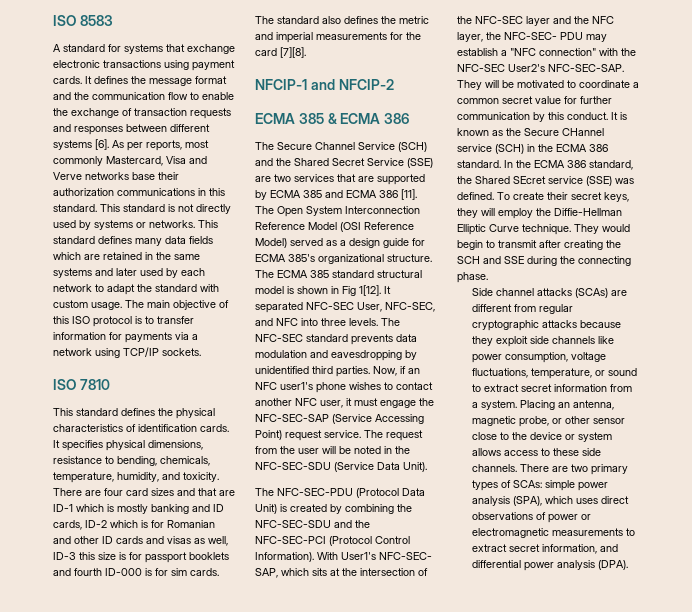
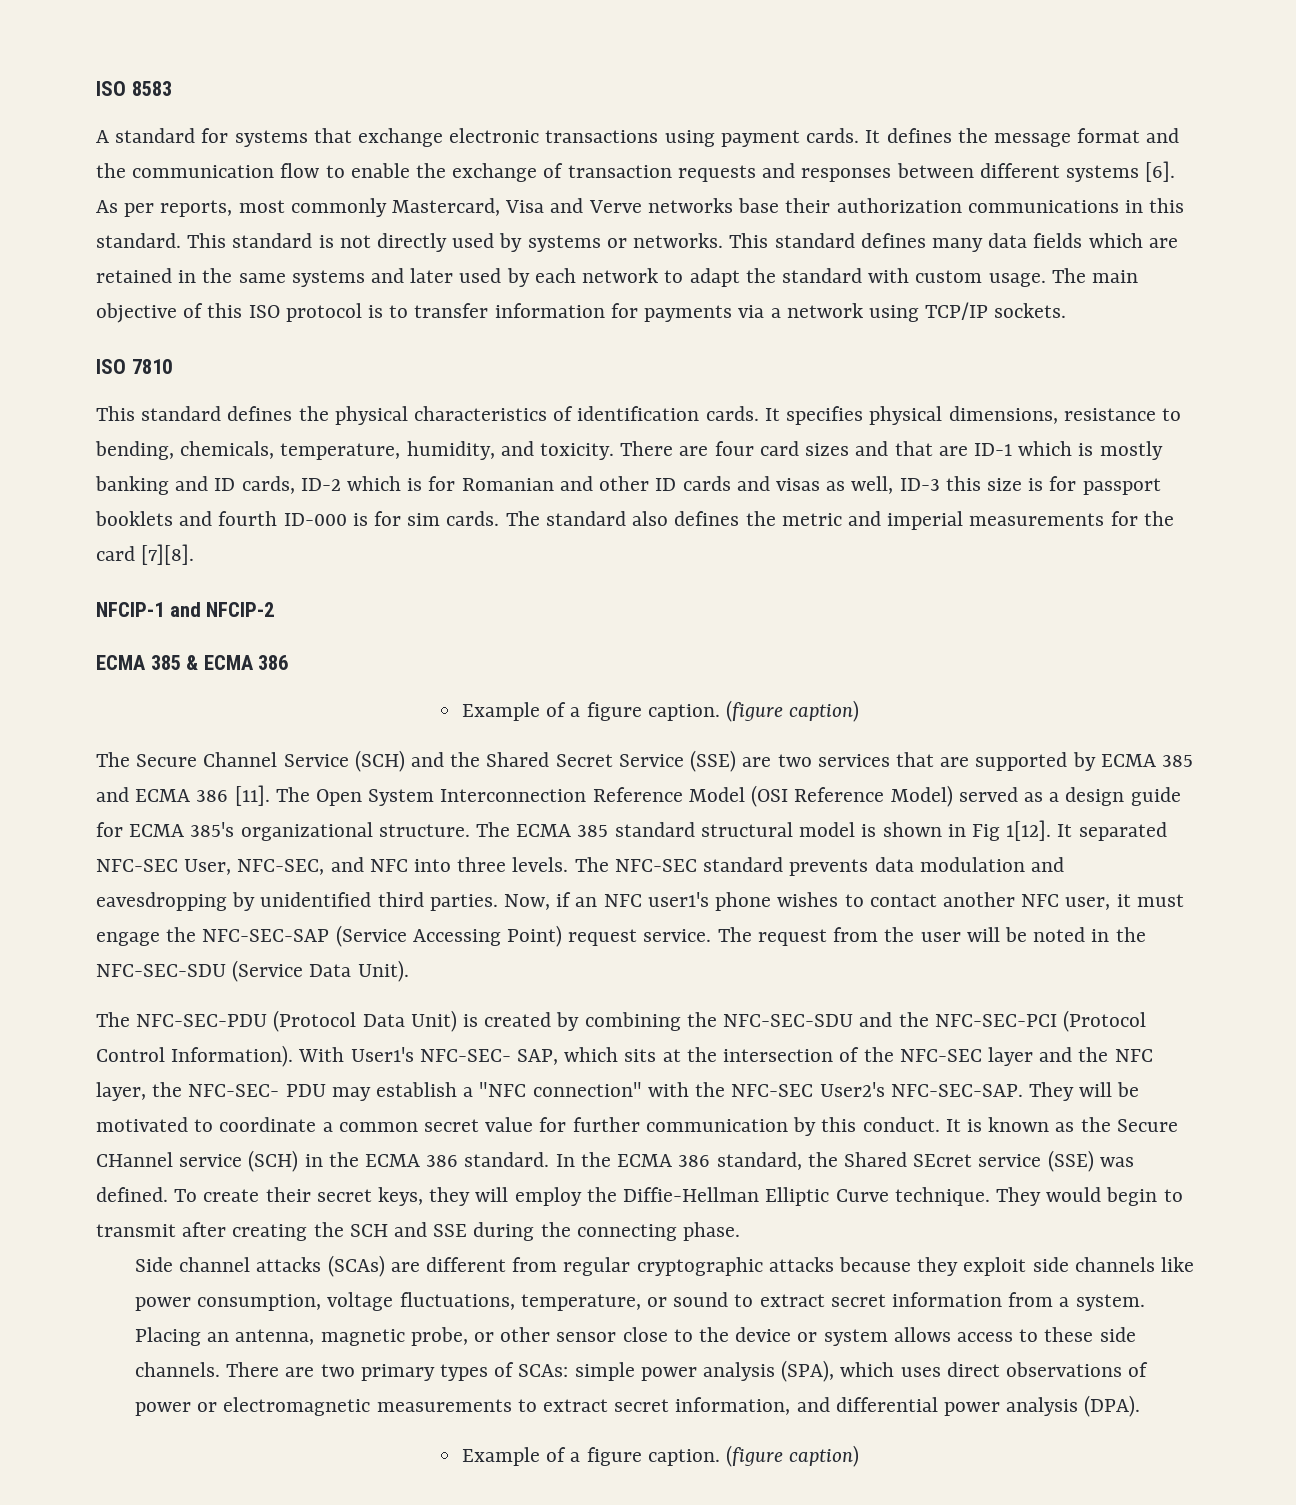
(410, 118) none -> [462,700,860,722] // Example of a figure caption. (figure caption)
(628, 565) none -> [462,1445,860,1467] // Example of a figure caption. (figure caption)

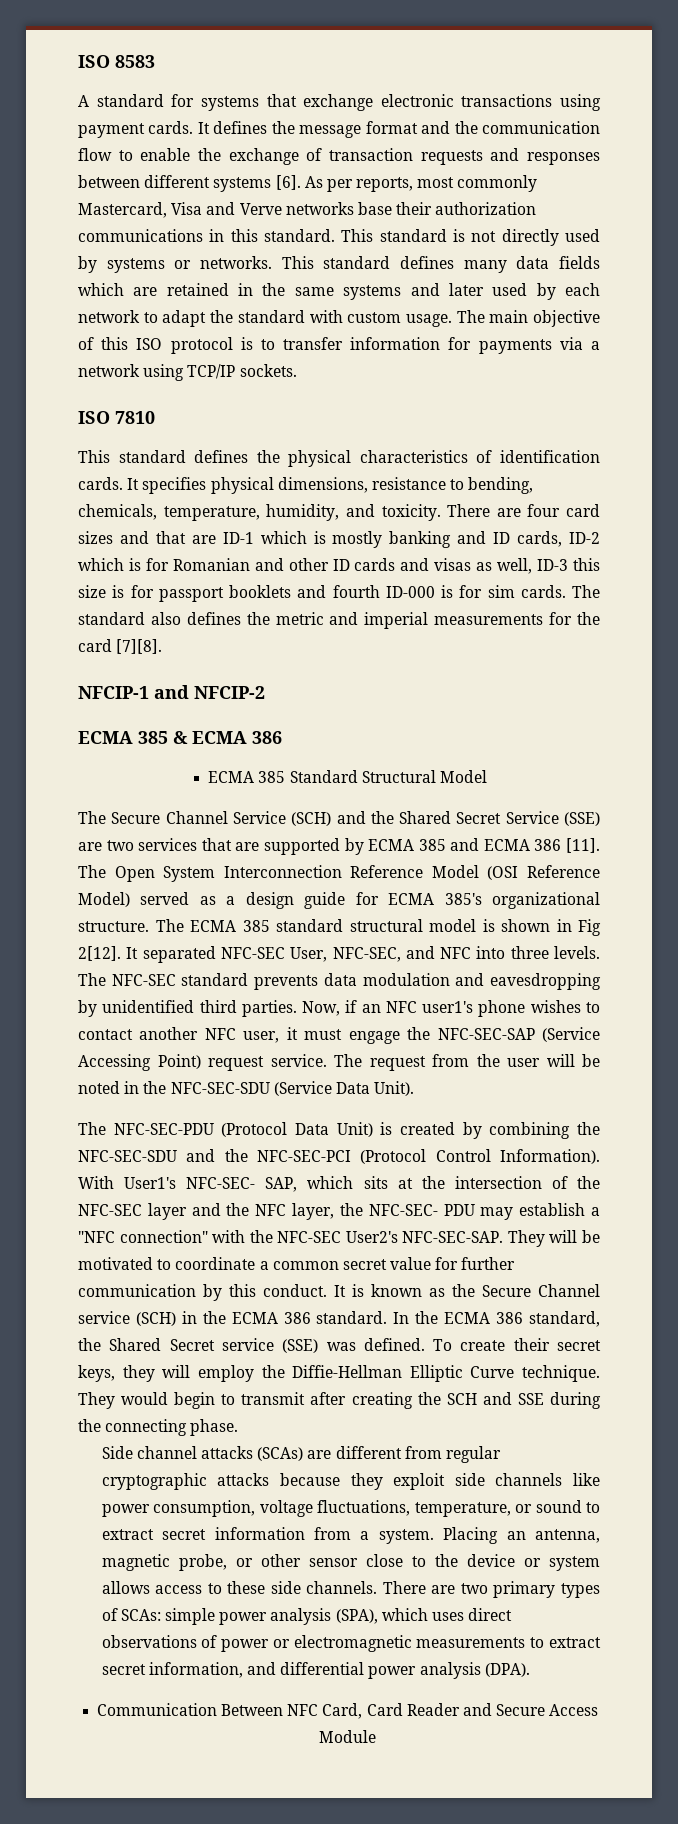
[462,700,860,722] Example of a figure caption. (figure caption) -> [208,770,487,783] ECMA 385 Standard Structural Model
[1006,820,1052,841] 1[12]. -> [78,946,121,961] 2[12].
[96,1152,173,1167] CHannel -> [538,1284,600,1297] Channel
[913,1154,973,1167] SEcret -> [169,1339,215,1351] Secret
[462,1445,860,1467] Example of a figure caption. (figure caption) -> [96,1703,599,1719] [319,1730,377,1743] Communication Between NFC Card, Card Reader and Secure Access Module

